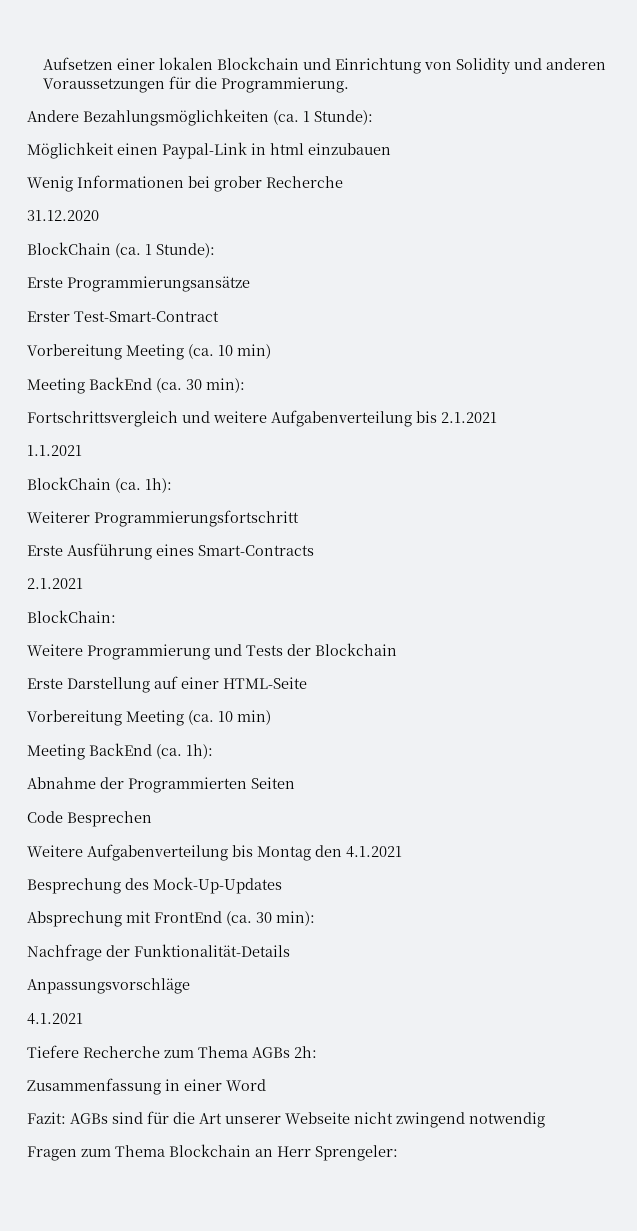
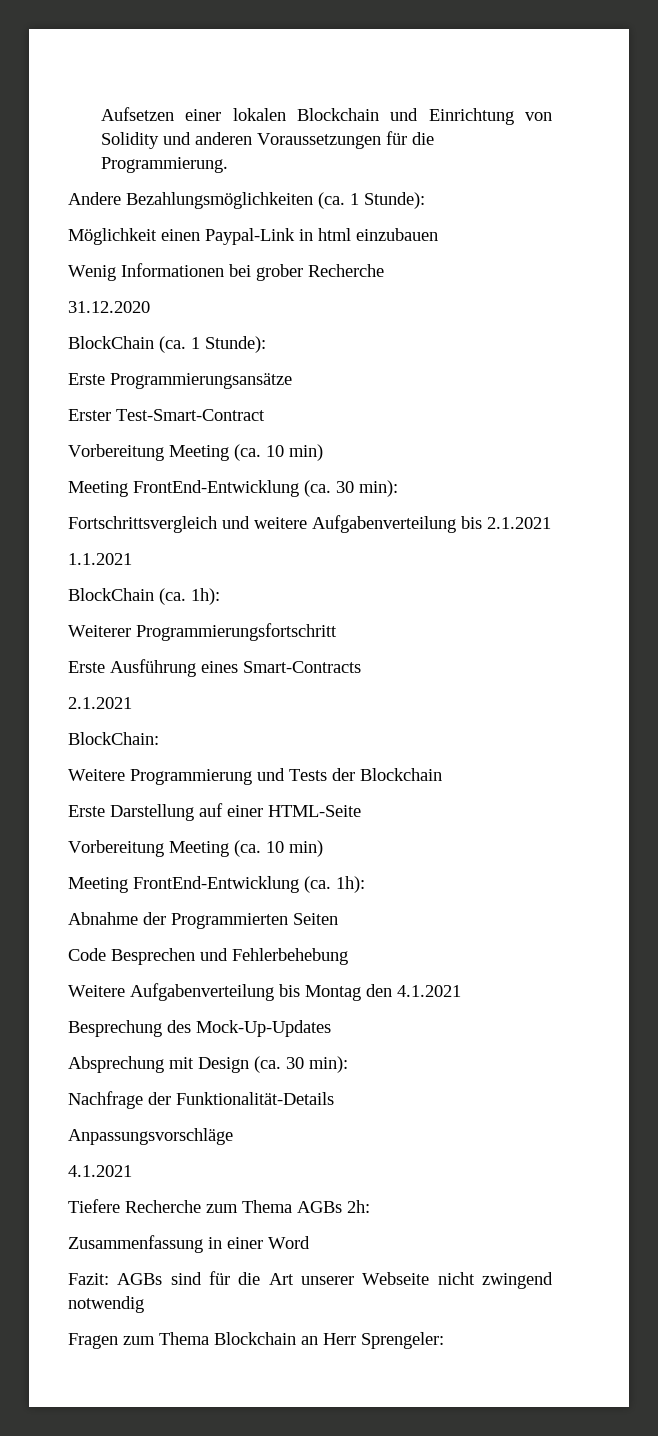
[89,377,152,390] BackEnd -> [133,480,299,497] FrontEnd-Entwicklung
[89,743,152,756] BackEnd -> [133,876,299,893] FrontEnd-Entwicklung
(152, 819) none -> [200,948,348,965] und Fehlerbehebung
[154,911,222,923] FrontEnd -> [198,1057,249,1073] Design

